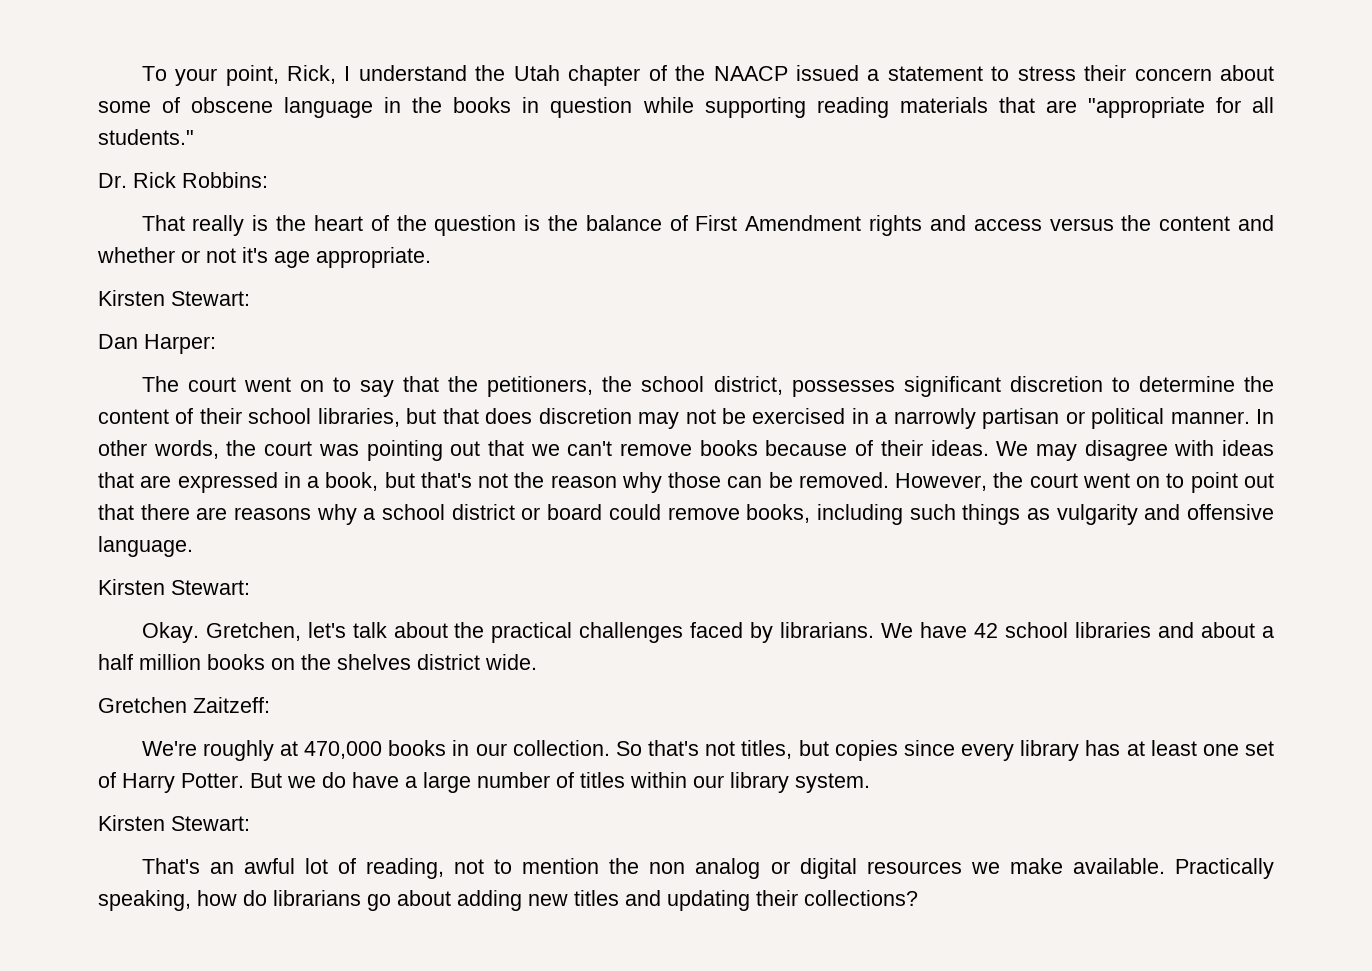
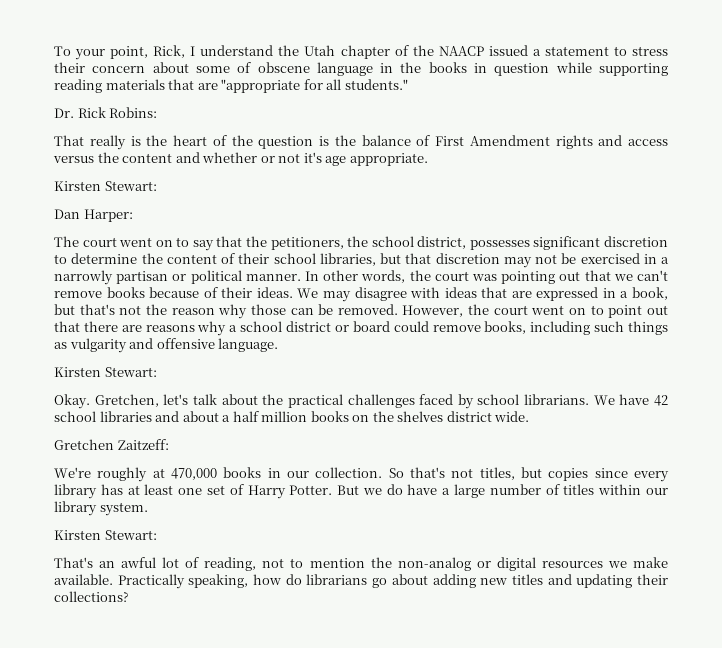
[182,172,268,188] Robbins: -> [109,107,158,118] Robins:
[485,408,533,424] does -> (432, 258) none
(774, 632) none -> [477,394,520,405] school
[649,858,761,879] non analog -> [397,557,471,571] non-analog

